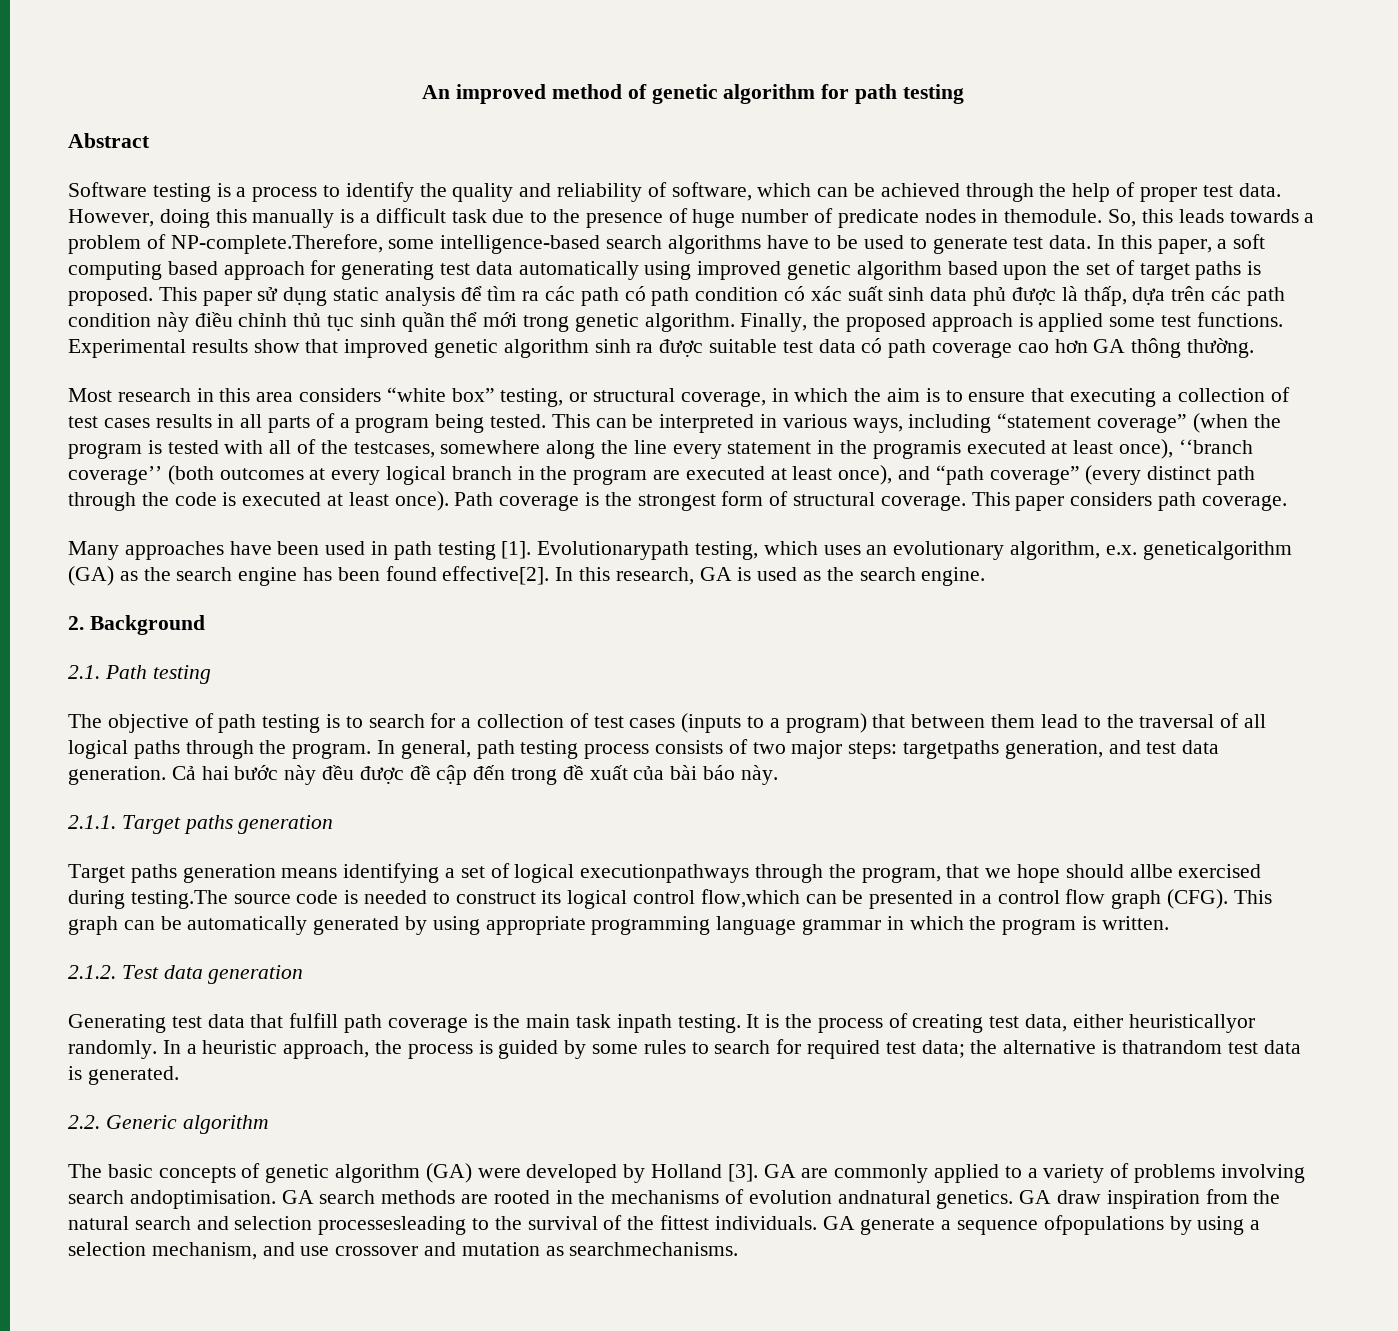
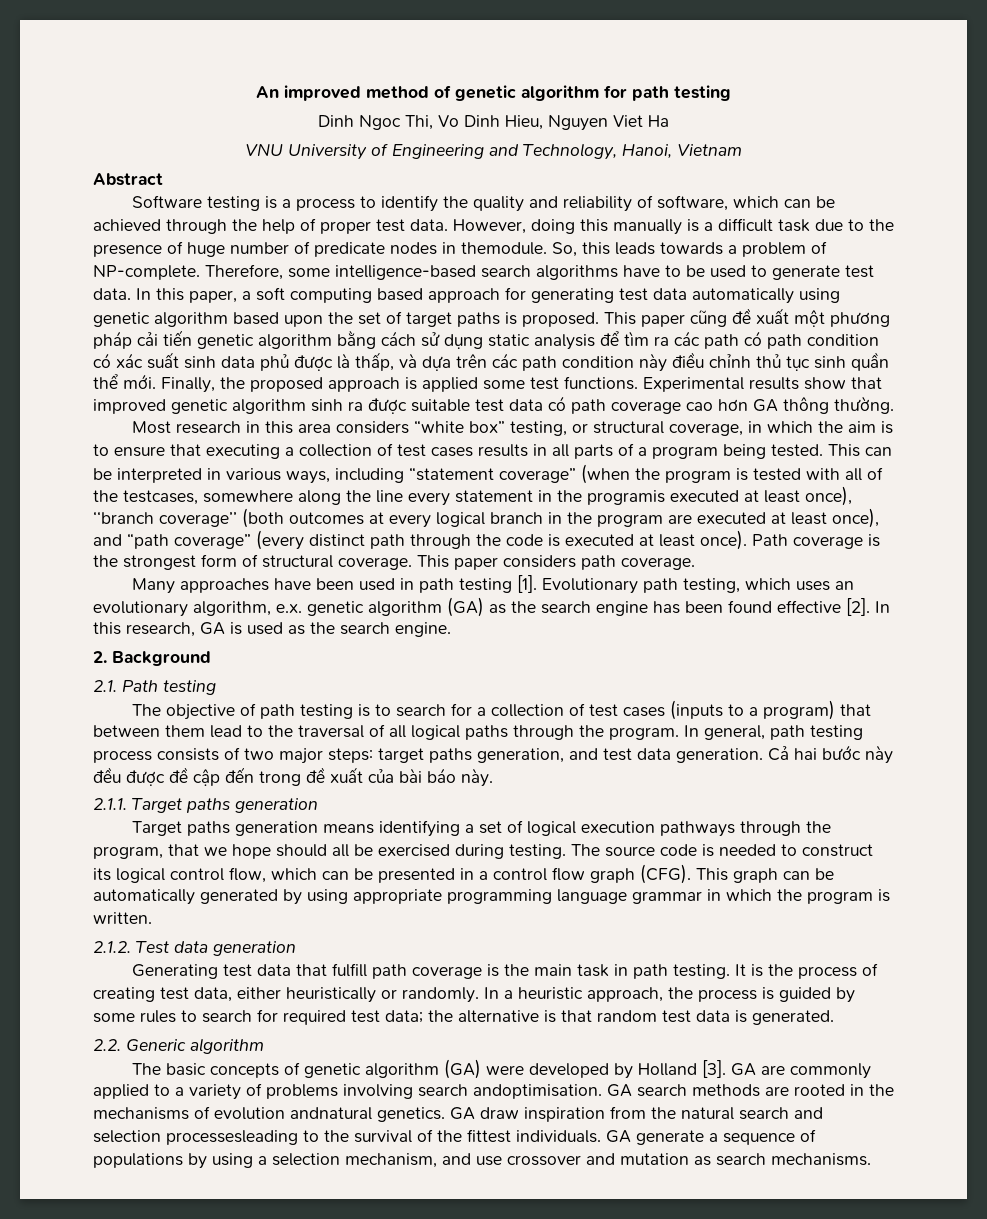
(964, 94) none -> [318,115,669,131] [245,143,742,160] // Dinh Ngoc Thi, Vo Dinh Hieu, Nguyen Viet Ha // VNU University of Engineering and Technology, Hanoi, Vietnam
[170,234,383,254] NP-complete.Therefore, -> [93,264,283,280] NP-complete. Therefore,
[697,261,782,280] improved -> (840, 295) none
(252, 298) none -> [690,308,890,327] [93,330,416,349] cũng đề xuất một phương pháp cải tiến genetic algorithm bằng cách
(1127, 296) none -> [399,353,417,368] và
[483,312,735,332] mới trong genetic algorithm. -> [123,374,156,389] mới.
[537,541,690,560] Evolutionarypath -> [542,578,679,594] Evolutionary path
[1142,541,1292,560] geneticalgorithm -> [307,601,442,616] genetic algorithm
[442,566,550,585] effective[2]. -> [777,598,870,616] effective [2].
[903,740,1000,759] targetpaths -> [378,748,472,763] target paths
[580,864,750,883] executionpathways -> [581,821,736,837] execution pathways
[1129,864,1262,878] [68,890,228,909] allbe exercised during testing.The -> [332,844,600,859] all be exercised during testing. The
[700,889,800,908] flow,which -> [229,867,317,883] flow, which
[616,1014,672,1033] inpath -> [614,964,669,979] in path
[1128,1014,1255,1033] heuristicallyor -> [286,987,397,1003] heuristically or
[1121,1040,1222,1054] thatrandom -> [561,1010,657,1022] that random
[1043,1215,1164,1235] ofpopulations -> [800,1129,816,1142] [93,1153,183,1168] of populations
[569,1242,739,1256] searchmechanisms. -> [716,1153,871,1166] search mechanisms.

